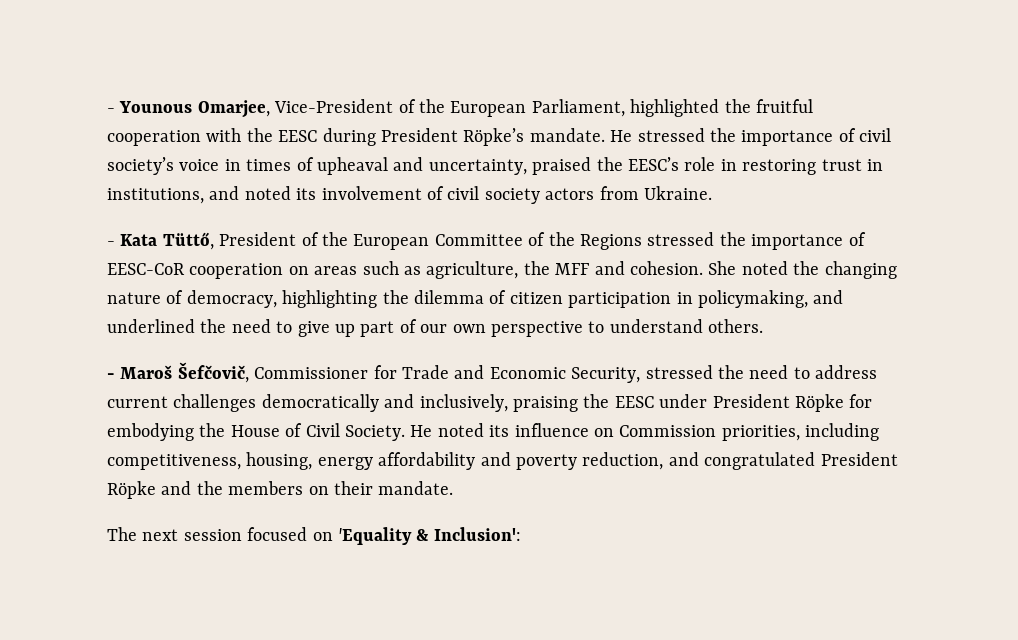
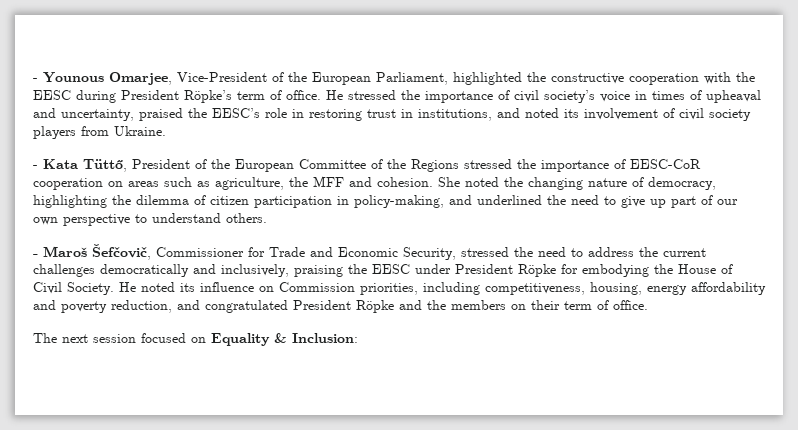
[755,99,813,113] fruitful -> [551,73,624,84] constructive
[529,128,605,142] mandate. -> [237,90,321,100] term of office.
[545,188,595,200] actors -> [33,126,76,139] players
[697,290,808,308] policymaking, -> [354,195,444,208] policy-making,
(878, 372) none -> [639,247,658,257] the
[378,481,454,495] mandate. -> [564,300,648,310] term of office.
[338,527,521,545] 'Equality & Inclusion': -> [211,333,358,346] Equality & Inclusion:

